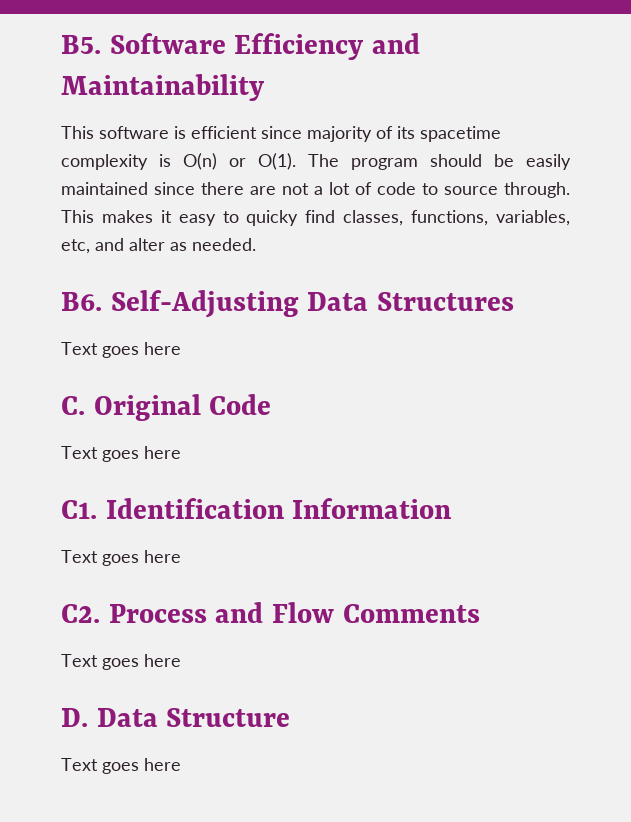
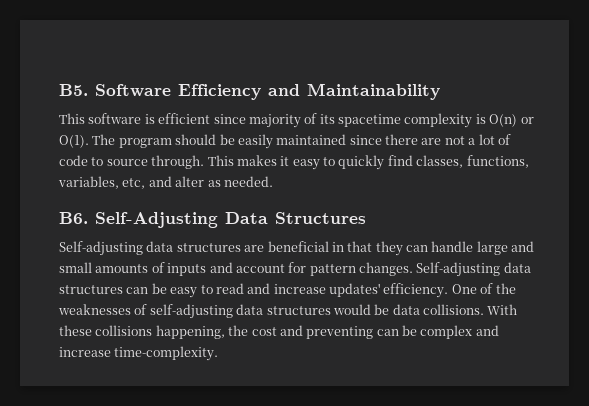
[246,210,299,226] quicky -> [338,155,385,170] quickly
[61,342,181,358] [61,394,272,421] [61,446,181,462] [61,498,452,519] [61,550,181,566] [61,602,480,623] [61,654,181,670] [61,708,291,727] [61,758,181,774] Text goes here // C. Original Code // Text goes here // C1. Identification Information // Text goes here // C2. Process and Flow Comments // Text goes here // D. Data Structure // Text goes here -> [59,241,535,256] [59,262,531,277] [59,283,516,298] [58,304,518,319] [59,325,499,339] [59,346,219,361] Self-adjusting data structures are beneficial in that they can handle large and small amounts of inputs and account for pattern changes. Self-adjusting data structures can be easy to read and increase updates' efficiency. One of the weaknesses of self-adjusting data structures would be data collisions. With these collisions happening, the cost and preventing can be complex and increase time-complexity.

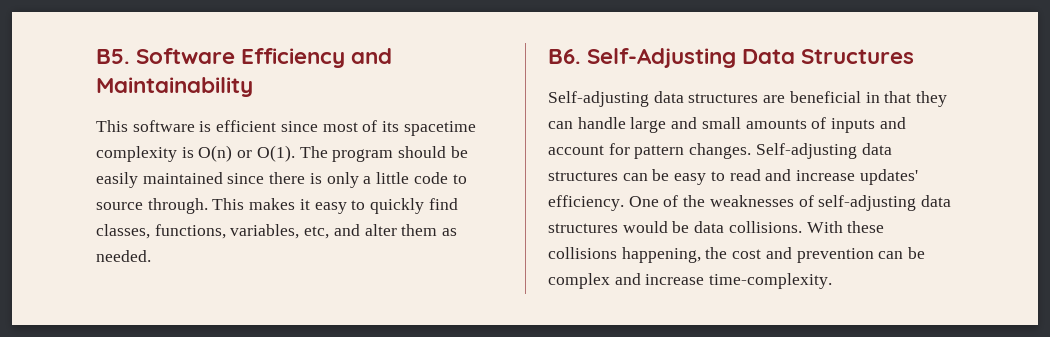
[248,114,301,128] majority -> [322,122,358,132] most
[421,134,511,145] are not a lot of -> [309,172,410,188] is only a little
(205, 181) none -> [401,224,438,236] them
[306,326,374,339] preventing -> [796,248,874,263] prevention

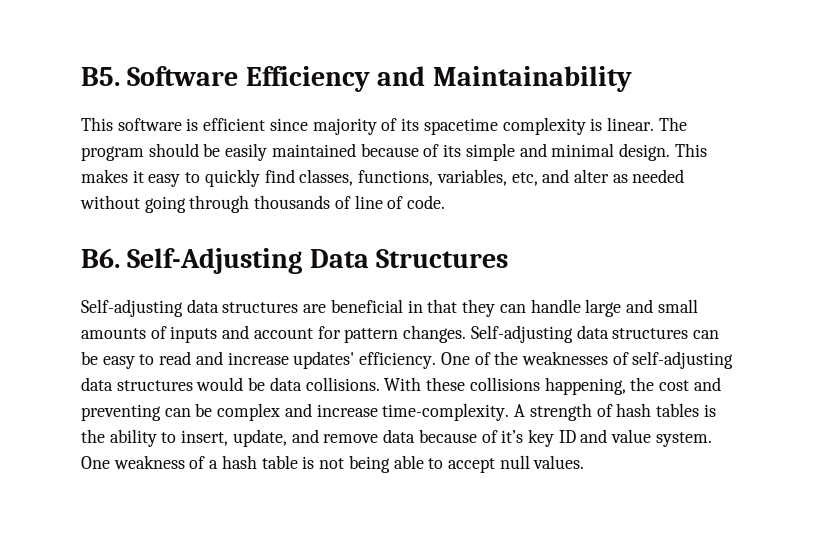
[322,122,358,132] most -> [312,118,377,135] majority
[198,145,295,162] O(n) or O(1). -> [606,117,654,131] linear.
[227,172,467,188] [96,198,208,214] since there is only a little code to source through. -> [360,143,670,161] because of its simple and minimal design.
[401,224,458,236] [96,250,151,262] them as needed. -> [612,169,685,183] [80,195,446,213] as needed without going through thousands of line of code.
[796,248,874,263] prevention -> [81,404,161,421] preventing
(833, 281) none -> [514,403,716,421] [81,429,712,447] [81,455,585,473] A strength of hash tables is the ability to insert, update, and remove data because of it’s key ID and value system. One weakness of a hash table is not being able to accept null values.

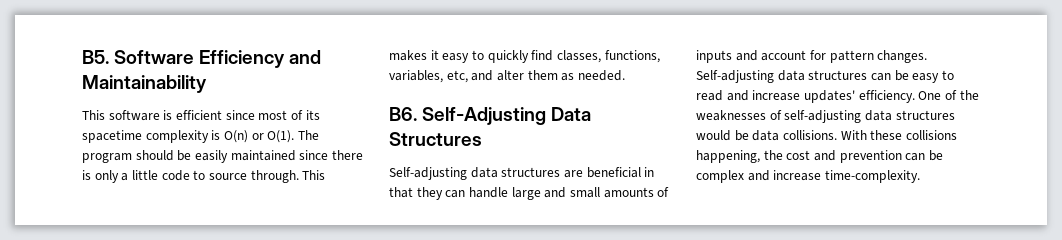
[312,118,377,135] majority -> [258,110,288,120] most
[606,117,654,131] linear. -> [223,130,295,143] O(n) or O(1).
[360,143,670,161] because of its simple and minimal design. -> [299,150,363,160] [82,170,299,183] since there is only a little code to source through.
[612,169,685,183] [80,195,446,213] as needed without going through thousands of line of code. -> [527,70,625,81] them as needed.
[81,404,161,421] preventing -> [839,150,902,163] prevention
[514,403,716,421] [81,429,712,447] [81,455,585,473] A strength of hash tables is the ability to insert, update, and remove data because of it’s key ID and value system. One weakness of a hash table is not being able to accept null values. -> (920, 176) none

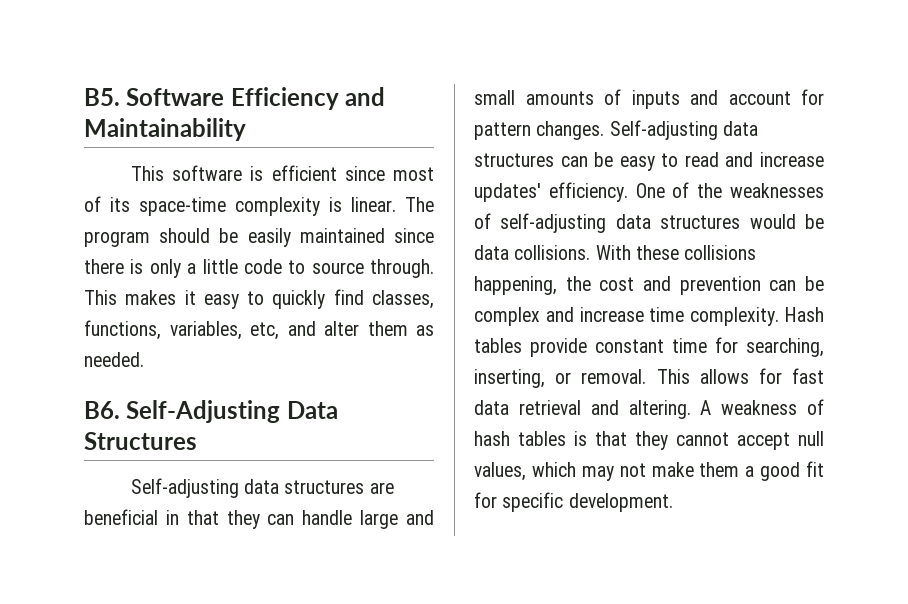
[82,130,142,143] spacetime -> [139,197,226,216] space-time
[223,130,295,143] O(n) or O(1). -> [351,197,396,212] linear.
[824,170,920,183] time-complexity. -> [649,307,824,326] [474,337,824,357] [474,368,824,388] [474,399,824,419] [474,431,824,450] [474,461,824,481] [474,492,673,512] time complexity. Hash tables provide constant time for searching, inserting, or removal. This allows for fast data retrieval and altering. A weakness of hash tables is that they cannot accept null values, which may not make them a good fit for specific development.

